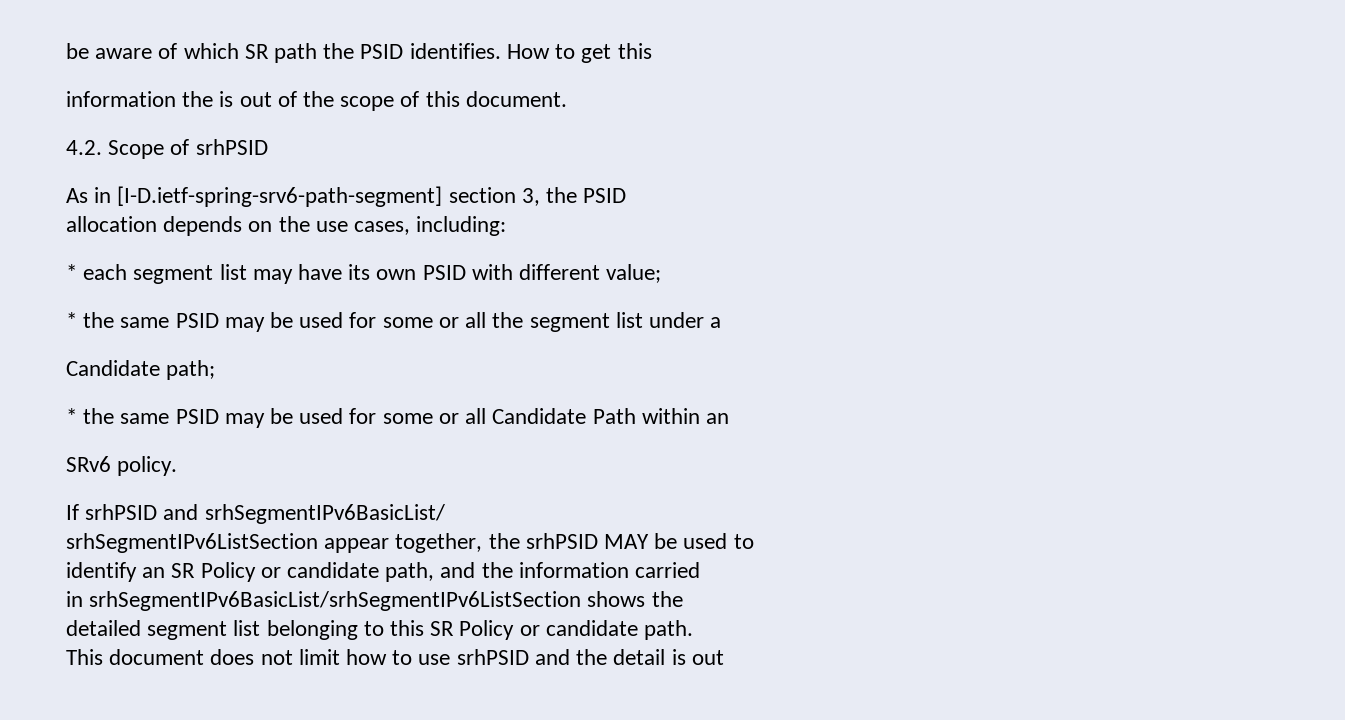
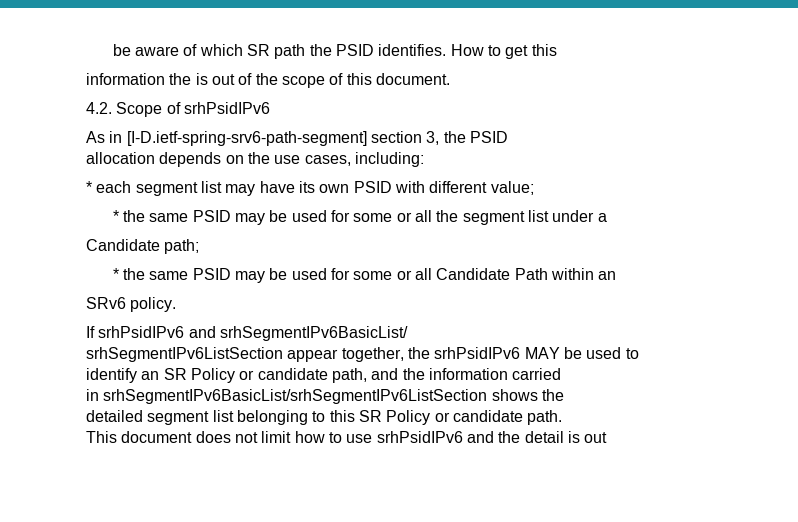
[195,139,268,155] srhPSID -> [183,102,270,114] srhPsidIPv6
[85,504,158,520] srhPSID -> [98,326,185,338] srhPsidIPv6
[525,533,598,549] srhPSID -> [434,347,521,359] srhPsidIPv6
[456,649,529,665] srhPSID -> [376,431,463,443] srhPsidIPv6

